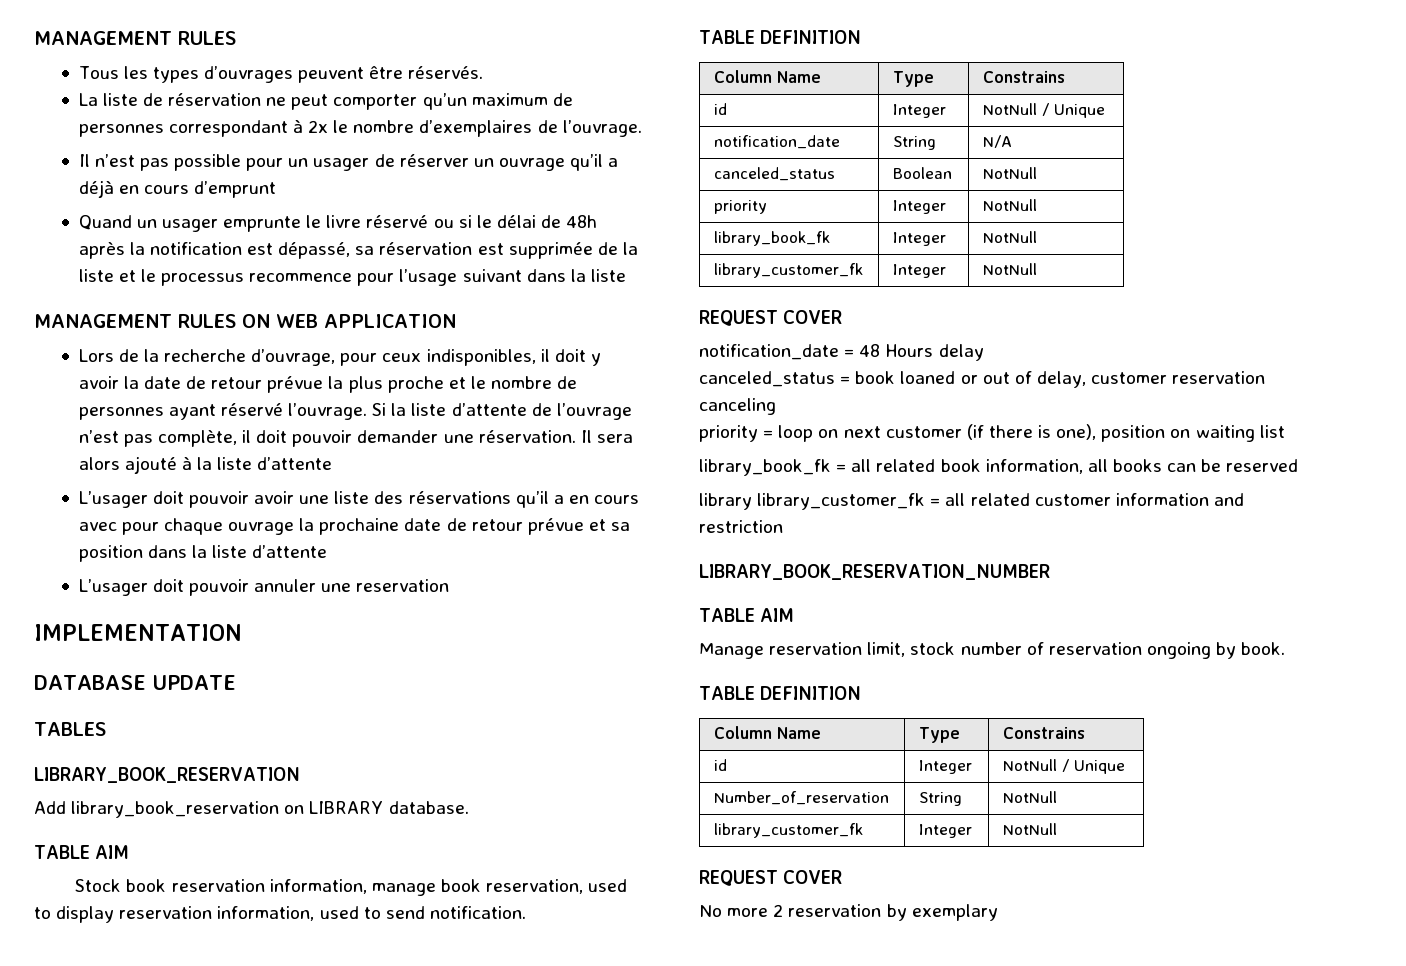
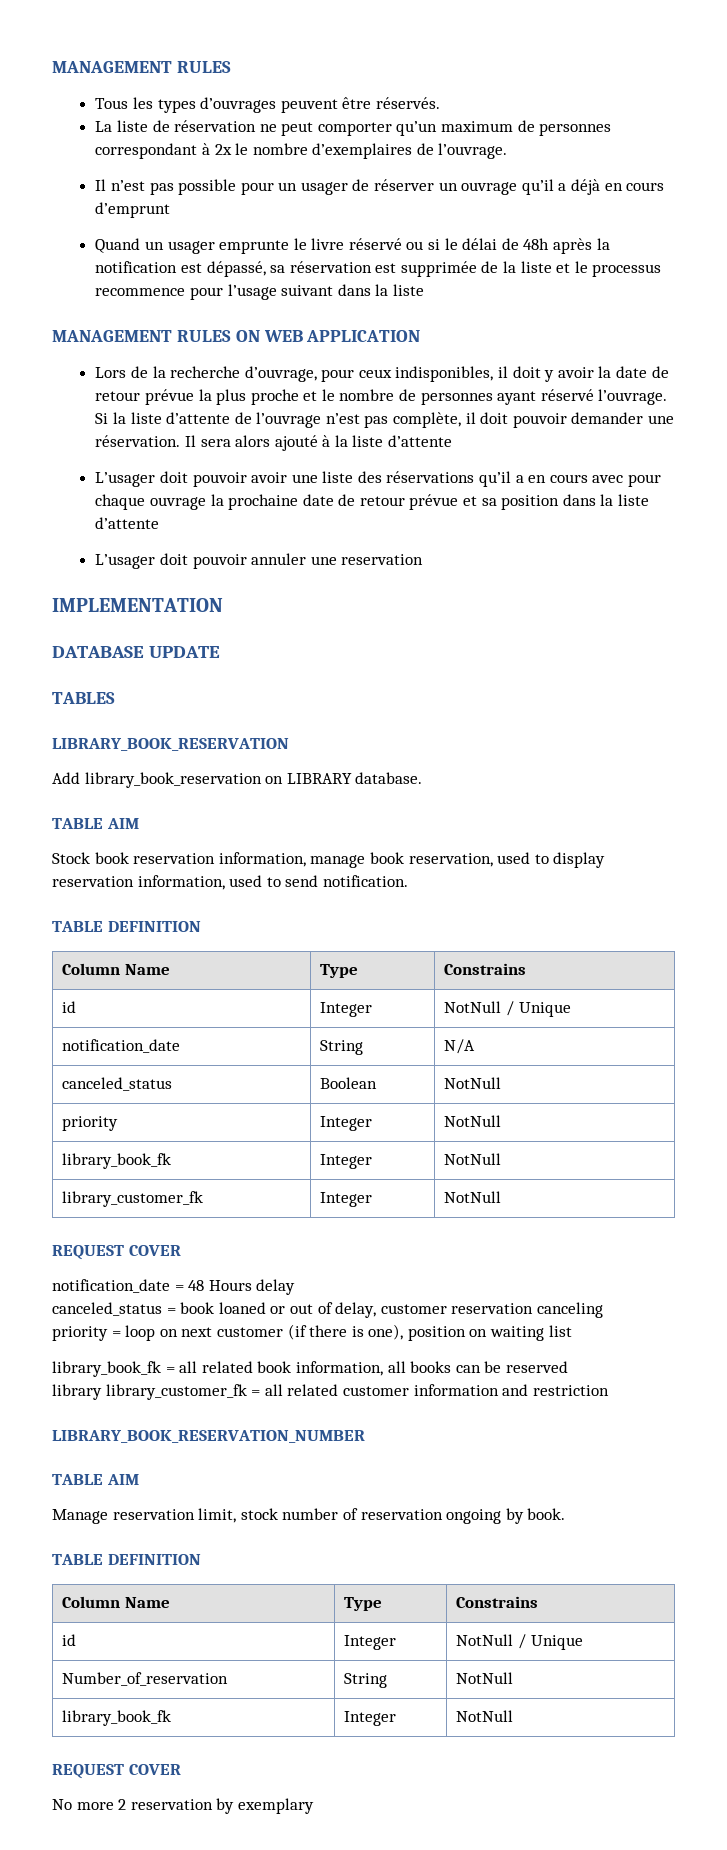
[713,823,863,838] library_customer_fk -> [62,1710,172,1726] library_book_fk

